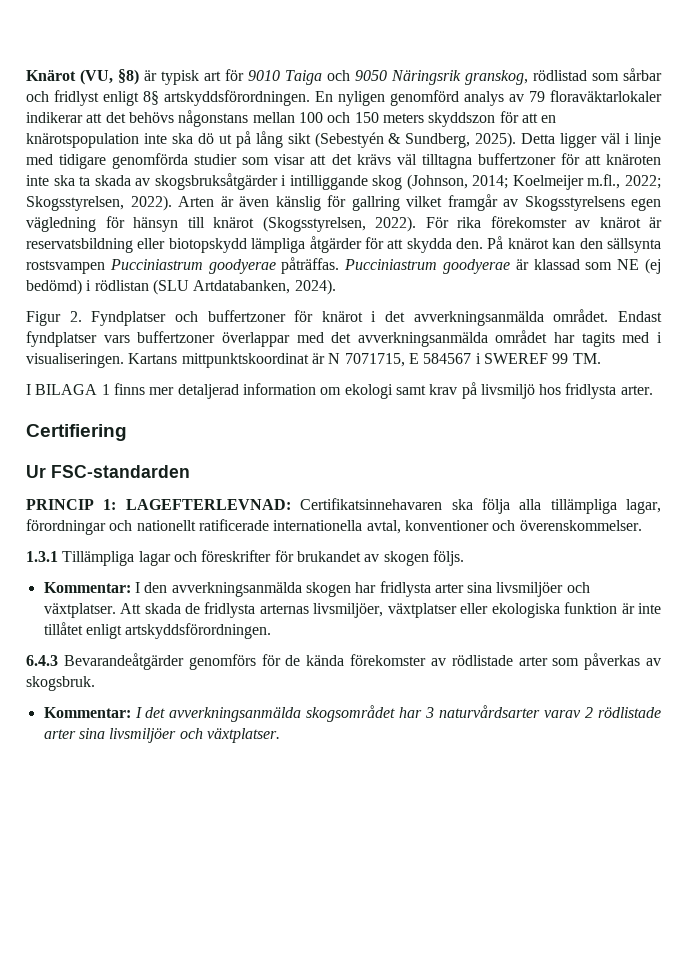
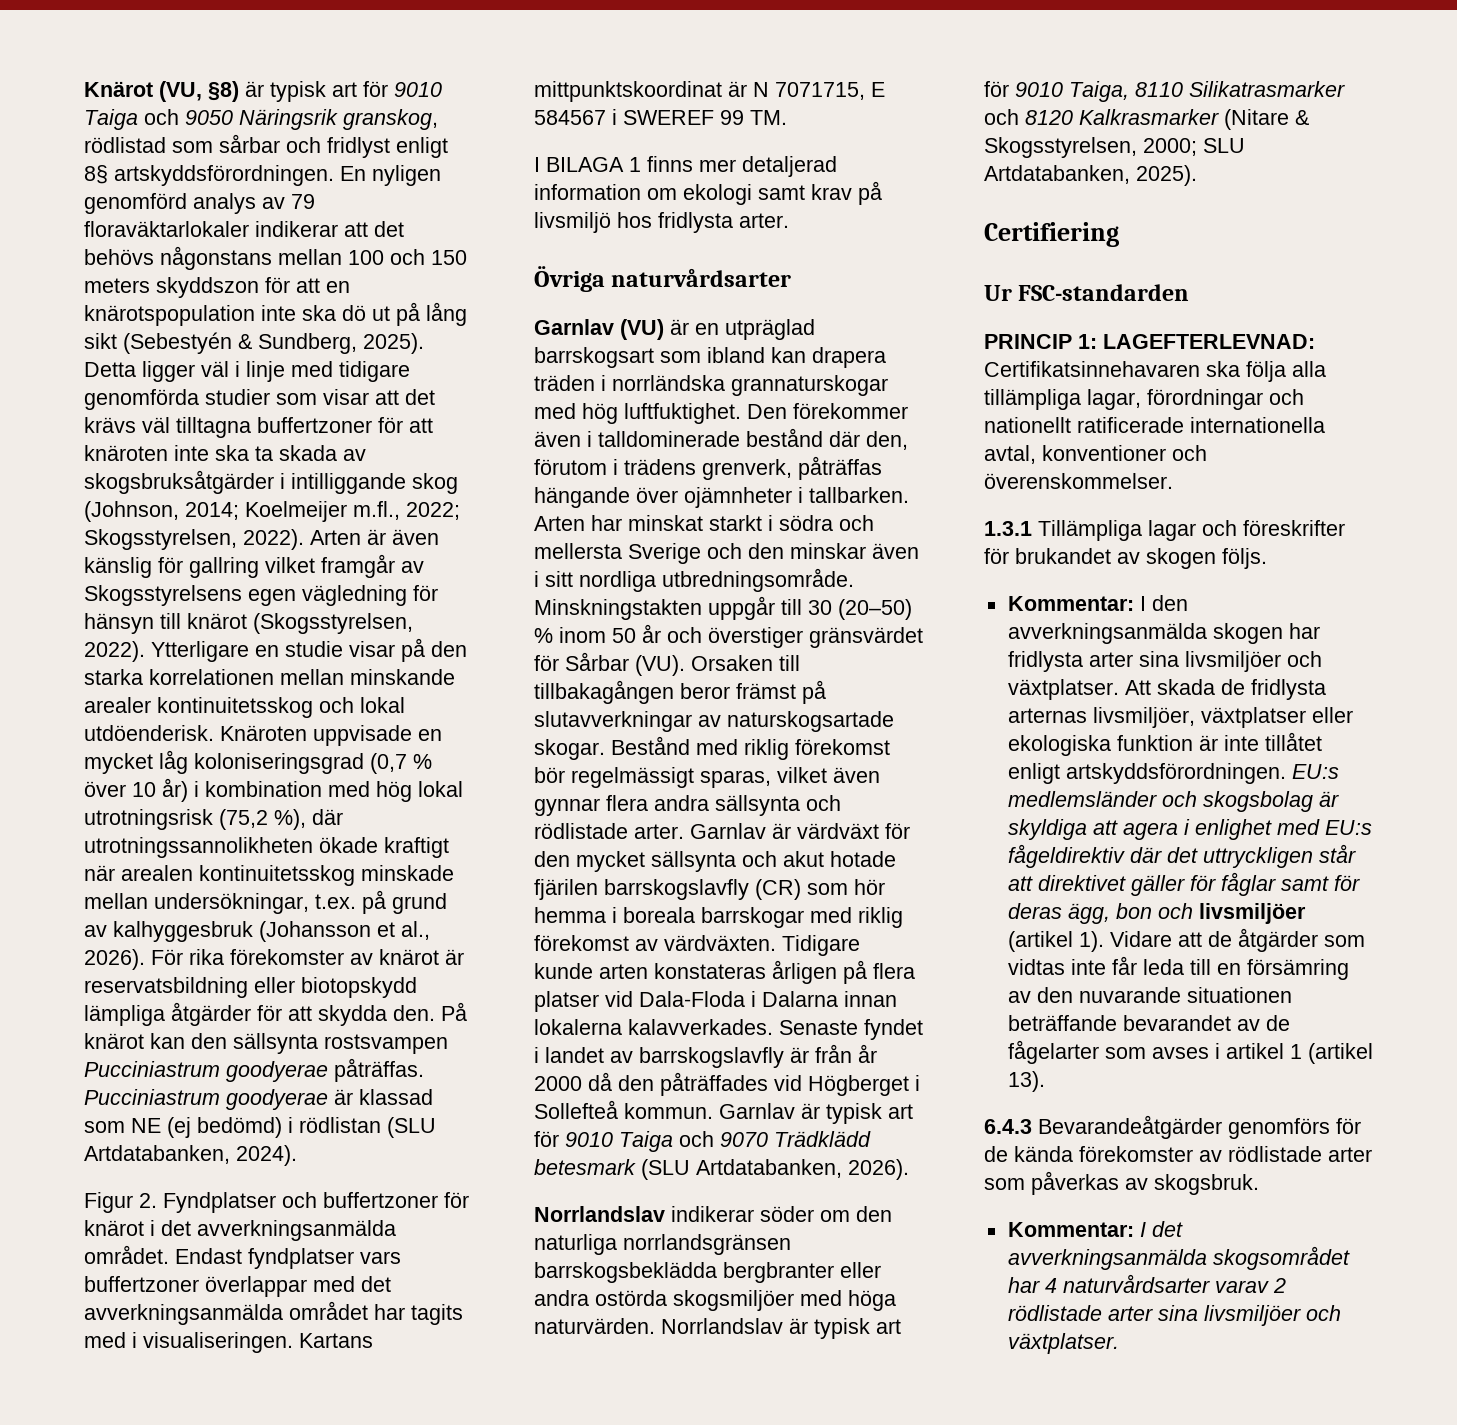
(416, 224) none -> [151,638,467,662] [84,669,455,685] [84,697,405,718] [84,725,442,746] [84,750,432,774] [84,778,463,802] [84,809,343,830] [84,837,449,858] [84,865,454,886] [84,890,447,914] [84,921,430,942] [84,949,145,970] Ytterligare en studie visar på den starka korrelationen mellan minskande arealer kontinuitetsskog och lokal utdöenderisk. Knäroten uppvisade en mycket låg koloniseringsgrad (0,7 % över 10 år) i kombination med hög lokal utrotningsrisk (75,2 %), där utrotningssannolikheten ökade kraftigt när arealen kontinuitetsskog minskade mellan undersökningar, t.ex. på grund av kalhyggesbruk (Johansson et al., 2026).
(653, 390) none -> [534,266,792,292] [534,319,815,340] [534,347,886,368] [534,375,888,396] [534,403,908,424] [534,428,908,450] [534,456,882,480] [534,487,909,508] [534,515,874,531] [534,543,919,564] [534,568,854,592] [534,596,912,620] [534,624,923,648] [534,652,800,676] [534,680,826,704] [534,711,894,732] [534,736,890,760] [534,767,880,788] [534,795,841,816] [534,823,910,839] [534,851,896,872] [534,879,885,900] [534,907,903,928] [534,935,860,956] [534,960,915,984] [534,991,897,1012] [534,1019,923,1040] [534,1044,877,1068] [534,1072,920,1096] [534,1100,913,1124] [534,1131,871,1152] [534,1159,909,1180] [534,1206,892,1222] [534,1234,791,1255] [534,1262,881,1283] [534,1290,896,1311] [534,1318,901,1339] [984,81,1345,102] [984,109,1309,130] [984,137,1245,158] [984,165,1197,186] // Övriga naturvårdsarter // Garnlav (VU) är en utpräglad barrskogsart som ibland kan drapera träden i norrländska grannaturskogar med hög luftfuktighet. Den förekommer även i talldominerade bestånd där den, förutom i trädens grenverk, påträffas hängande över ojämnheter i tallbarken. Arten har minskat starkt i södra och mellersta Sverige och den minskar även i sitt nordliga utbredningsområde. Minskningstakten uppgår till 30 (20–50) % inom 50 år och överstiger gränsvärdet för Sårbar (VU). Orsaken till tillbakagången beror främst på slutavverkningar av naturskogsartade skogar. Bestånd med riklig förekomst bör regelmässigt sparas, vilket även gynnar flera andra sällsynta och rödlistade arter. Garnlav är värdväxt för den mycket sällsynta och akut hotade fjärilen barrskogslavfly (CR) som hör hemma i boreala barrskogar med riklig förekomst av värdväxten. Tidigare kunde arten konstateras årligen på flera platser vid Dala-Floda i Dalarna innan lokalerna kalavverkades. Senaste fyndet i landet av barrskogslavfly är från år 2000 då den påträffades vid Högberget i Sollefteå kommun. Garnlav är typisk art för 9010 Taiga och 9070 Trädklädd betesmark (SLU Artdatabanken, 2026). // Norrlandslav indikerar söder om den naturliga norrlandsgränsen barrskogsbeklädda bergbranter eller andra ostörda skogsmiljöer med höga naturvärden. Norrlandslav är typisk art för 9010 Taiga, 8110 Silikatrasmarker och 8120 Kalkrasmarker (Nitare & Skogsstyrelsen, 2000; SLU Artdatabanken, 2025).
(272, 631) none -> [1291,764,1339,779] [1007,791,1339,812] [1007,819,1372,840] [1007,844,1356,868] [1007,872,1360,896] [1007,903,1306,924] [1007,928,1365,952] [1007,956,1349,980] [1007,987,1292,1003] [1007,1015,1290,1031] [1007,1040,1373,1064] [1007,1071,1045,1092] EU:s medlemsländer och skogsbolag är skyldiga att agera i enlighet med EU:s fågeldirektiv där det uttryckligen står att direktivet gäller för fåglar samt för deras ägg, bon och livsmiljöer (artikel 1). Vidare att de åtgärder som vidtas inte får leda till en försämring av den nuvarande situationen beträffande bevarandet av de fågelarter som avses i artikel 1 (artikel 13).
[425,707,435,718] 3 -> [1044,1278,1057,1293] 4

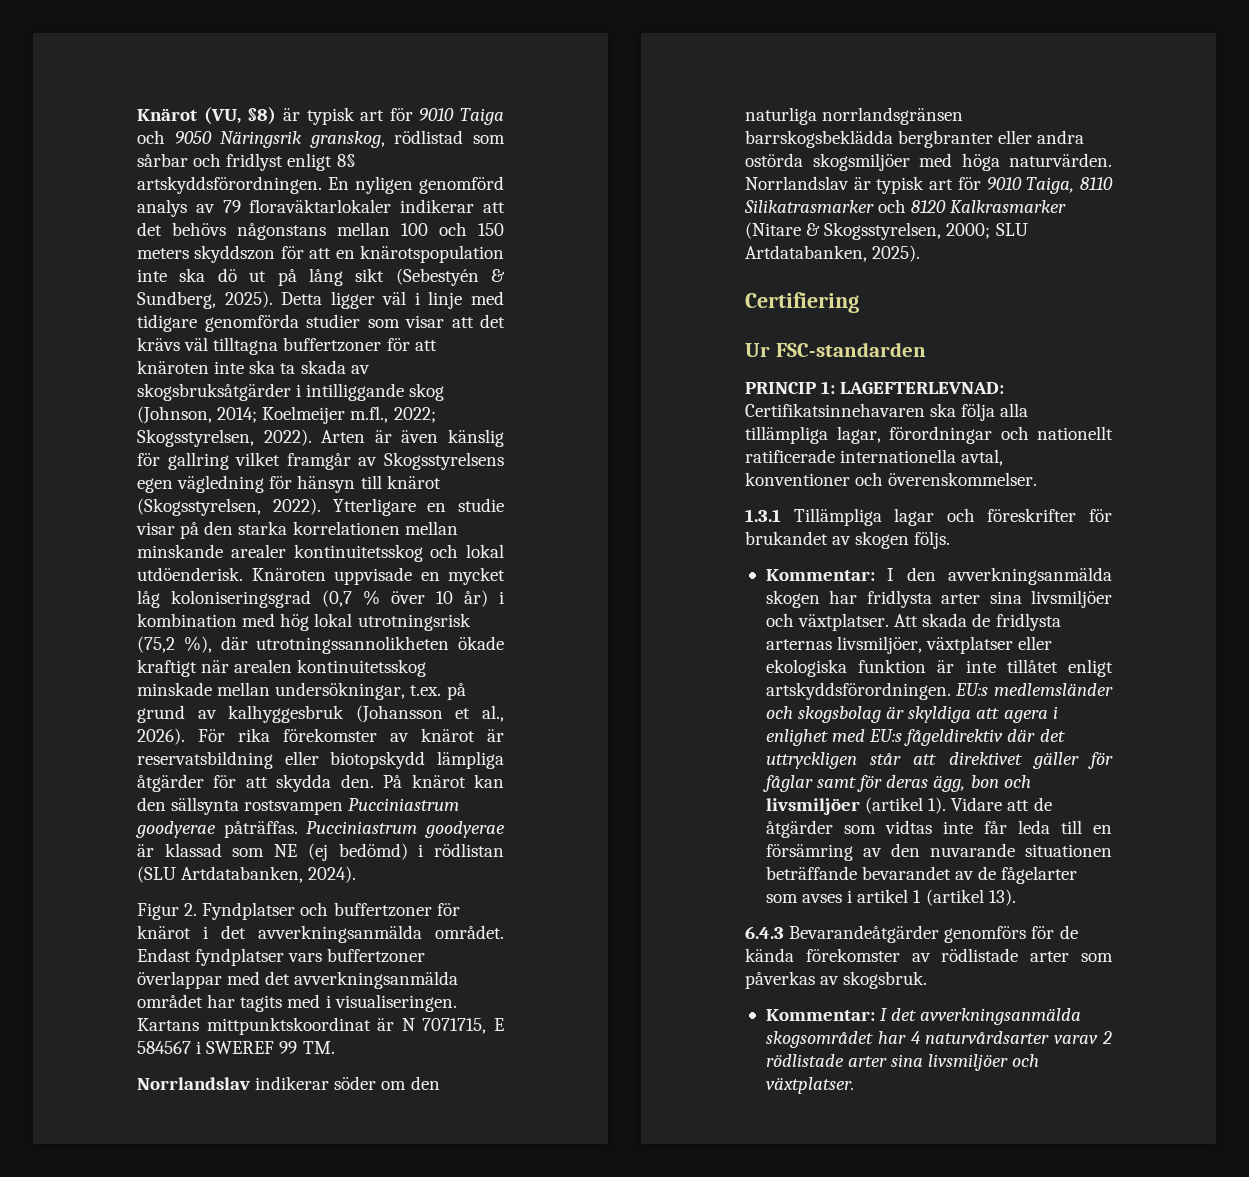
[534,156,837,177] [534,181,882,205] [534,212,789,233] [534,266,792,292] [534,319,815,340] [534,347,886,368] [534,375,888,396] [534,403,908,424] [534,428,908,450] [534,456,882,480] [534,487,909,508] [534,515,874,531] [534,543,919,564] [534,568,854,592] [534,596,912,620] [534,624,923,648] [534,652,800,676] [534,680,826,704] [534,711,894,732] [534,736,890,760] [534,767,880,788] [534,795,841,816] [534,823,910,839] [534,851,896,872] [534,879,885,900] [534,907,903,928] [534,935,860,956] [534,960,915,984] [534,991,897,1012] [534,1019,923,1040] [534,1044,877,1068] [534,1072,920,1096] [534,1100,913,1124] [534,1131,871,1152] [534,1159,909,1180] // I BILAGA 1 finns mer detaljerad information om ekologi samt krav på livsmiljö hos fridlysta arter. // Övriga naturvårdsarter // Garnlav (VU) är en utpräglad barrskogsart som ibland kan drapera träden i norrländska grannaturskogar med hög luftfuktighet. Den förekommer även i talldominerade bestånd där den, förutom i trädens grenverk, påträffas hängande över ojämnheter i tallbarken. Arten har minskat starkt i södra och mellersta Sverige och den minskar även i sitt nordliga utbredningsområde. Minskningstakten uppgår till 30 (20–50) % inom 50 år och överstiger gränsvärdet för Sårbar (VU). Orsaken till tillbakagången beror främst på slutavverkningar av naturskogsartade skogar. Bestånd med riklig förekomst bör regelmässigt sparas, vilket även gynnar flera andra sällsynta och rödlistade arter. Garnlav är värdväxt för den mycket sällsynta och akut hotade fjärilen barrskogslavfly (CR) som hör hemma i boreala barrskogar med riklig förekomst av värdväxten. Tidigare kunde arten konstateras årligen på flera platser vid Dala-Floda i Dalarna innan lokalerna kalavverkades. Senaste fyndet i landet av barrskogslavfly är från år 2000 då den påträffades vid Högberget i Sollefteå kommun. Garnlav är typisk art för 9010 Taiga och 9070 Trädklädd betesmark (SLU Artdatabanken, 2026). -> (335, 1047) none

